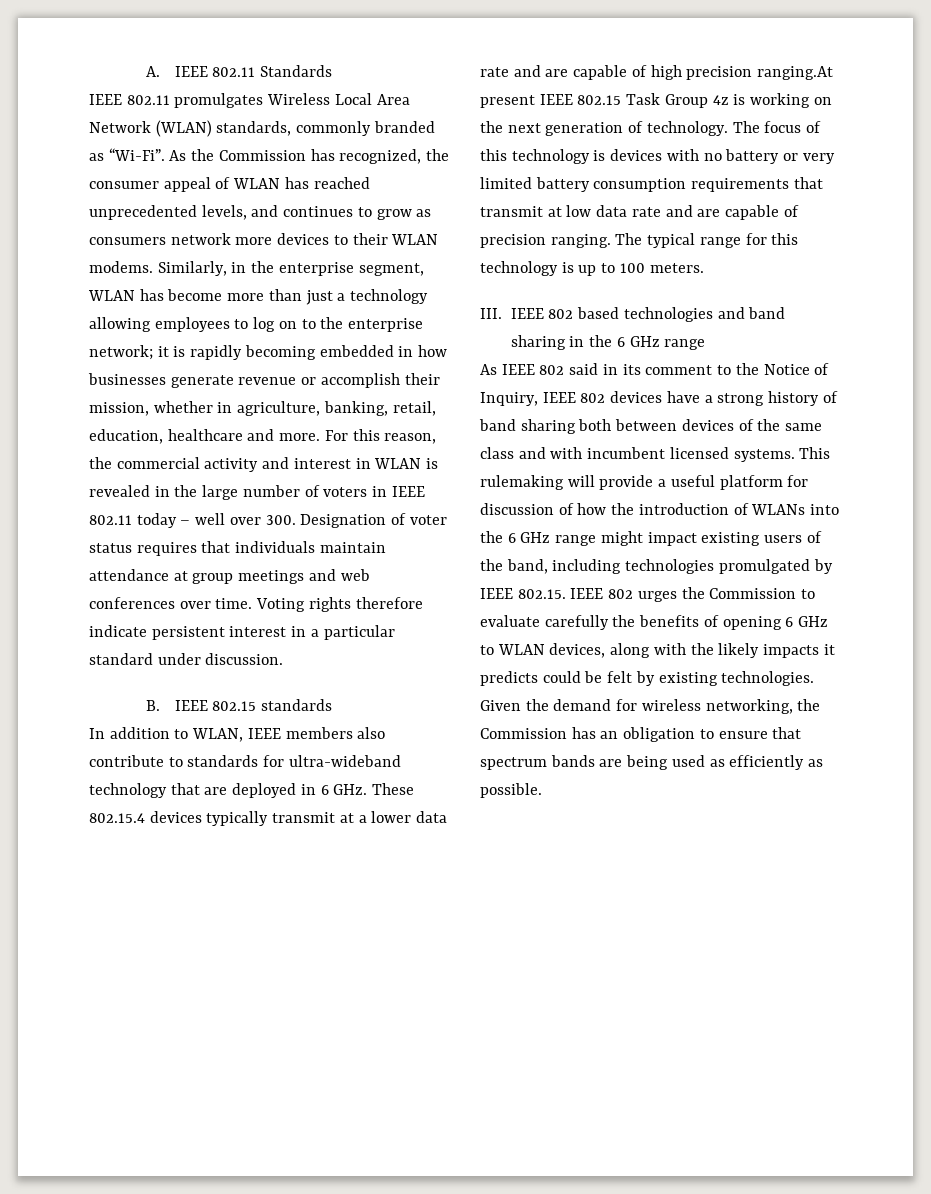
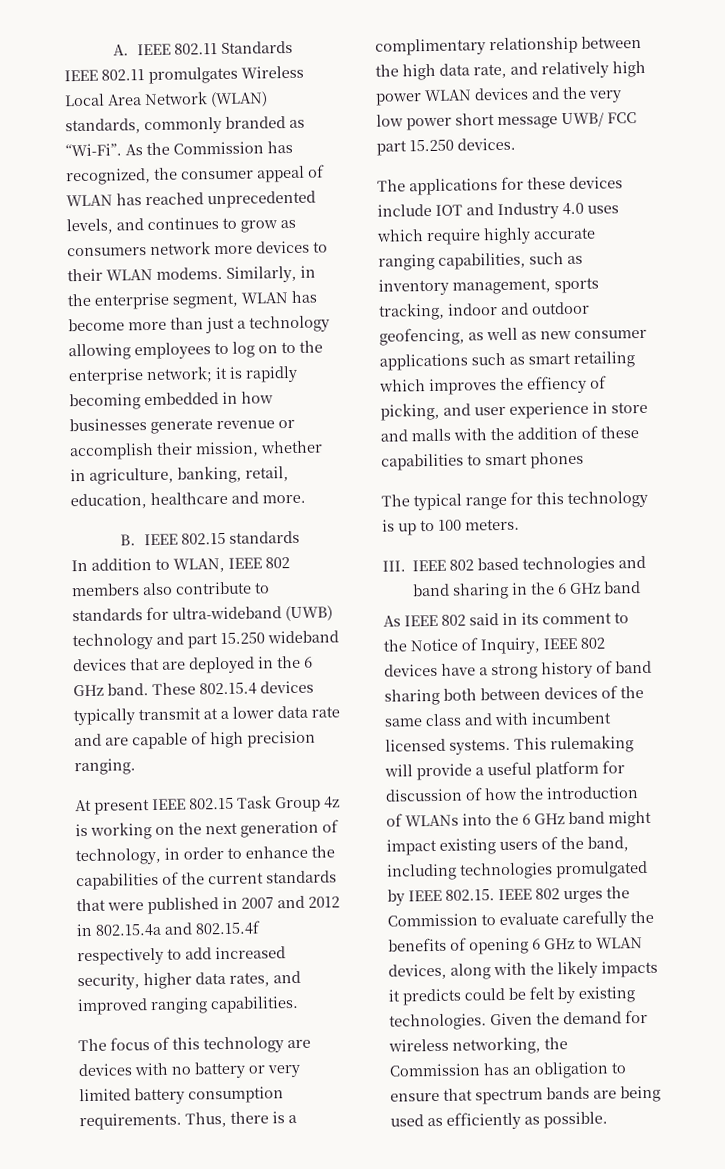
[324,429,437,444] [89,457,439,472] [89,485,425,500] [89,513,447,528] [89,541,386,556] [89,569,370,584] [89,597,423,612] [89,625,395,640] [89,653,284,665] For this reason, the commercial activity and interest in WLAN is revealed in the large number of voters in IEEE 802.11 today – well over 300. Designation of voter status requires that individuals maintain attendance at group meetings and web conferences over time. Voting rights therefore indicate persistent interest in a particular standard under discussion. -> (306, 499) none
(281, 733) none -> [265,557,290,569] 802
[89,783,368,798] technology that are deployed in 6 GHz. -> [285,605,333,622] [72,630,339,651] [73,655,313,674] [73,683,149,697] (UWB) technology and part 15.250 wideband devices that are deployed in the 6 GHz band.
[757,66,834,80] ranging.At -> [74,758,136,776] [75,799,92,812] ranging. // At
[646,121,728,136] technology. -> [75,845,335,866] [76,870,337,891] [76,895,340,915] [76,920,260,937] [77,946,286,966] [77,970,301,991] [77,995,299,1016] technology, in order to enhance the capabilities of the current standards that were published in 2007 and 2012 in 802.15.4a and 802.15.4f respectively to add increased security, higher data rates, and improved ranging capabilities. //
[593,150,606,161] is -> [287,1039,311,1049] are
[691,177,823,192] [480,205,799,220] [480,234,611,248] requirements that transmit at low data rate and are capable of precision ranging. -> [79,1111,297,1131] [375,35,642,56] [375,60,646,81] [375,86,622,106] [376,112,637,131] [376,137,516,156] [377,176,623,196] [377,202,619,220] [376,227,596,246] [378,252,583,271] [378,277,599,296] [378,301,590,321] [379,327,647,346] [379,351,635,371] [379,375,607,396] [380,401,648,421] [380,425,639,442] [381,451,584,471] requirements. Thus, there is a complimentary relationship between the high data rate, and relatively high power WLAN devices and the very low power short message UWB/ FCC part 15.250 devices. // The applications for these devices include IOT and Industry 4.0 uses which require highly accurate ranging capabilities, such as inventory management, sports tracking, indoor and outdoor geofencing, as well as new consumer applications such as smart retailing which improves the effiency of picking, and user experience in store and malls with the addition of these capabilities to smart phones //
[664,339,706,350] range -> [603,581,642,594] band
[555,535,597,546] range -> [568,811,605,825] band

